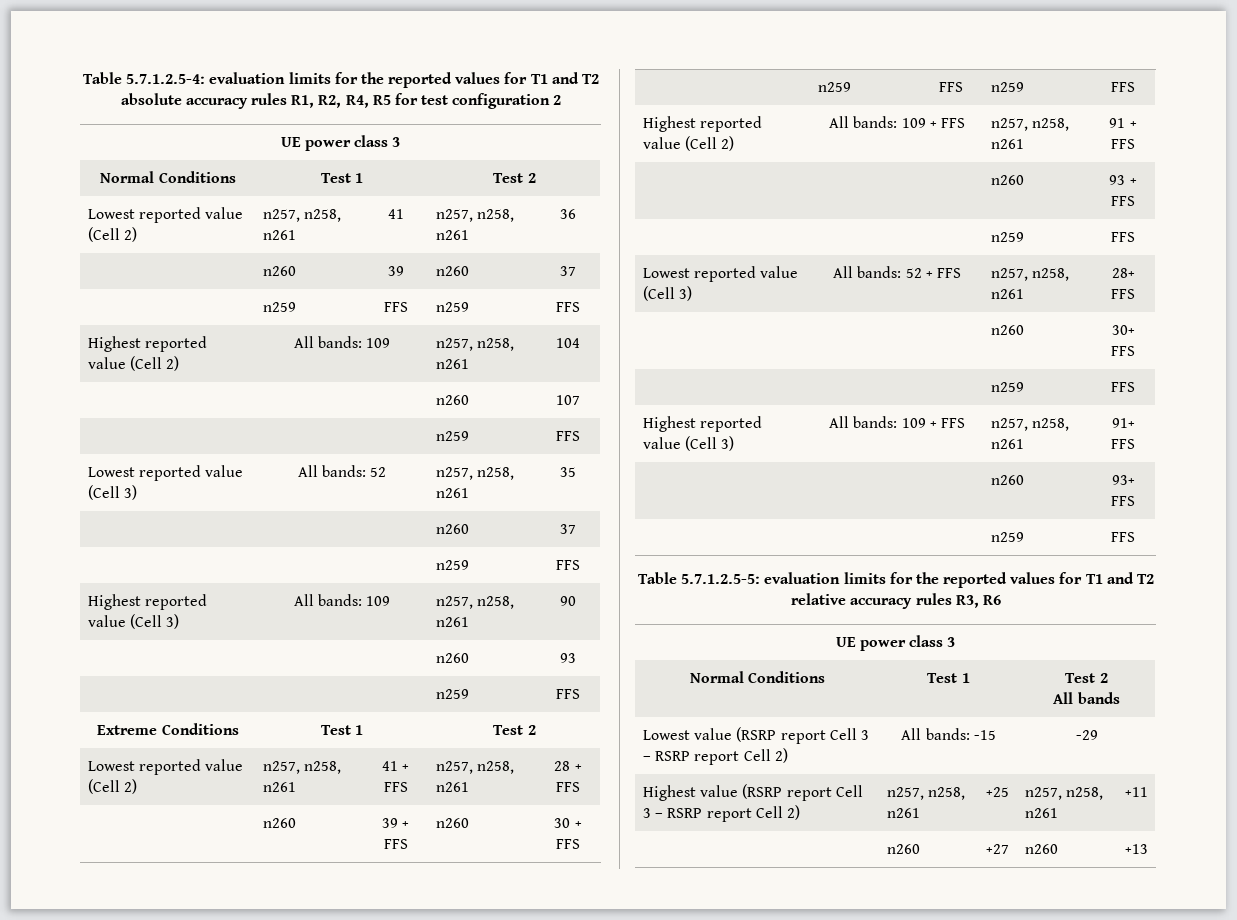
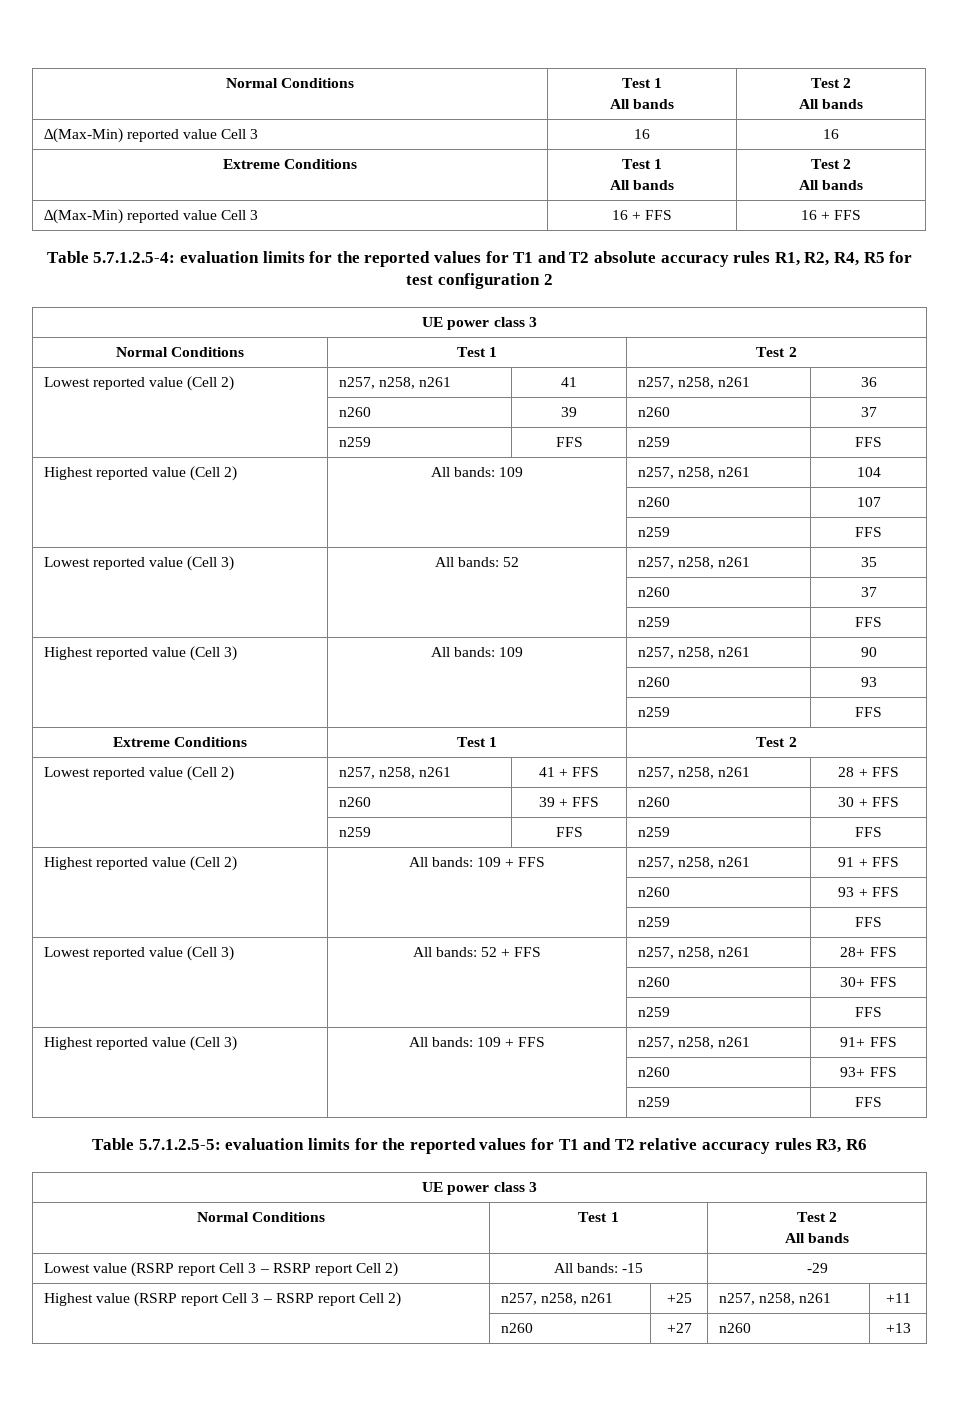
(82, 78) none -> [225,78,355,88] [621,78,663,88] [609,99,675,109] [810,78,852,88] [798,99,864,109] [43,128,259,143] [634,129,650,139] [823,129,839,139] [222,159,358,169] [621,159,663,169] [609,180,675,190] [810,159,852,169] [798,180,864,190] [43,209,259,224] [611,210,673,220] [800,210,862,220] Normal Conditions | Test 1 // All bands | Test 2 // All bands // ∆(Max-Min) reported value Cell 3 | 16 | 16 // Extreme Conditions | Test 1 // All bands | Test 2 // All bands // ∆(Max-Min) reported value Cell 3 | 16 + FFS | 16 + FFS //

